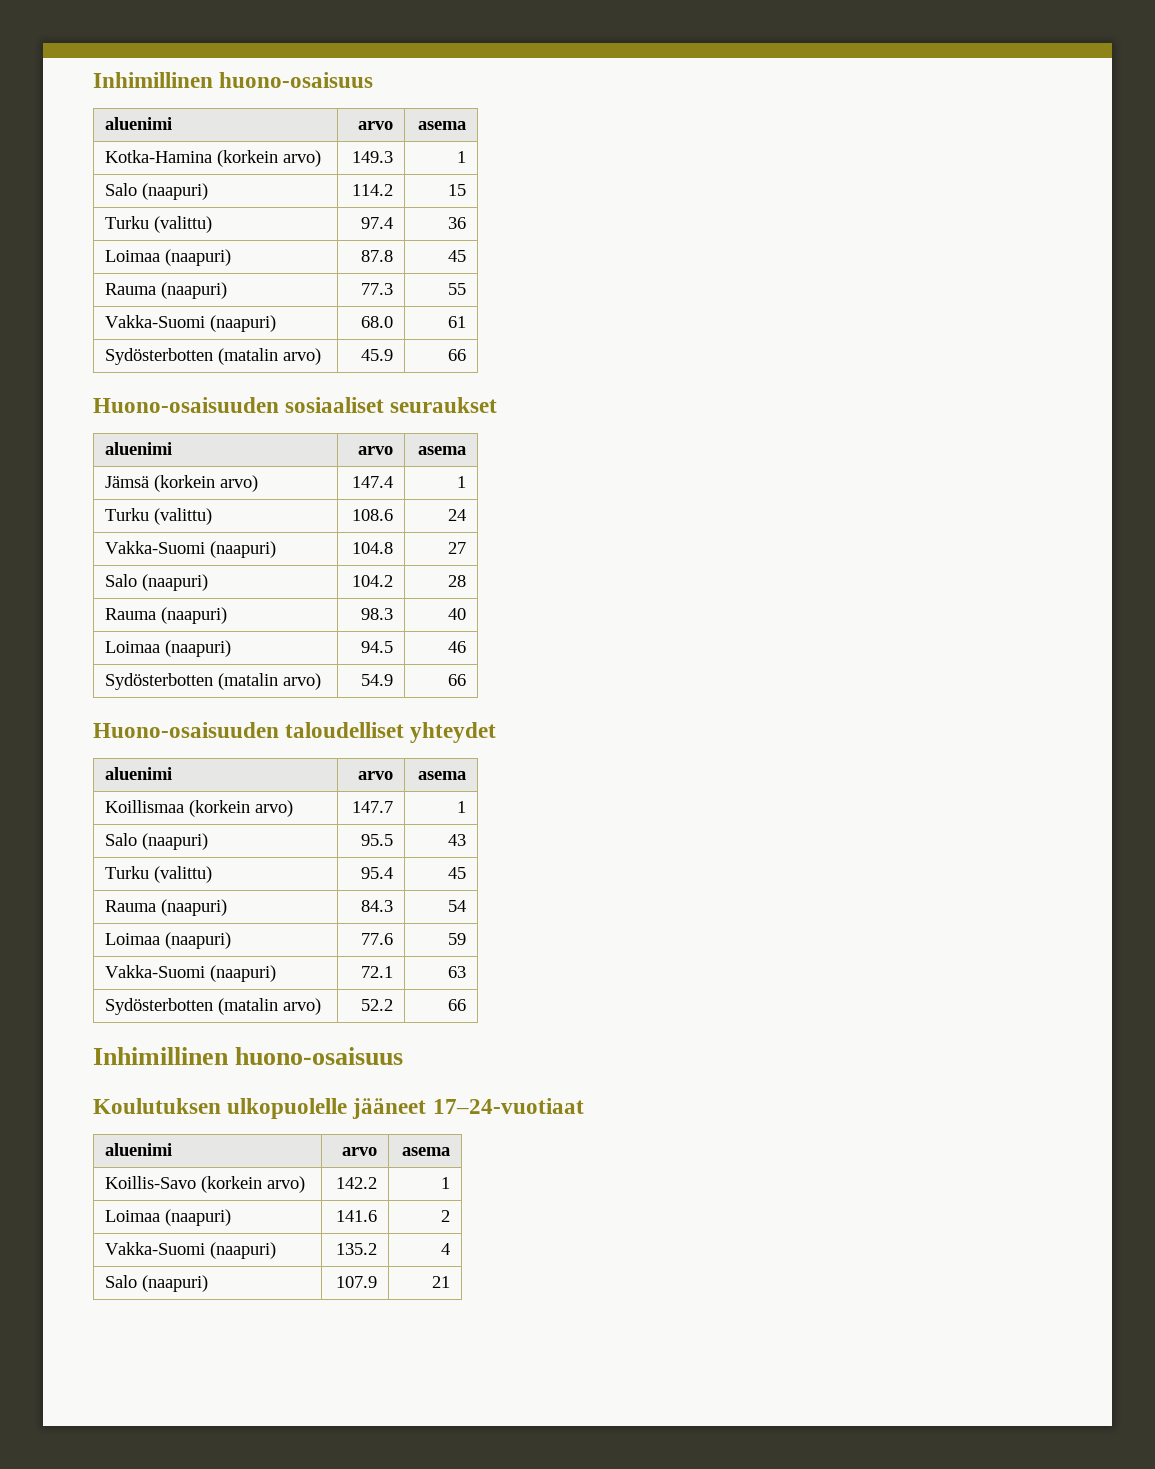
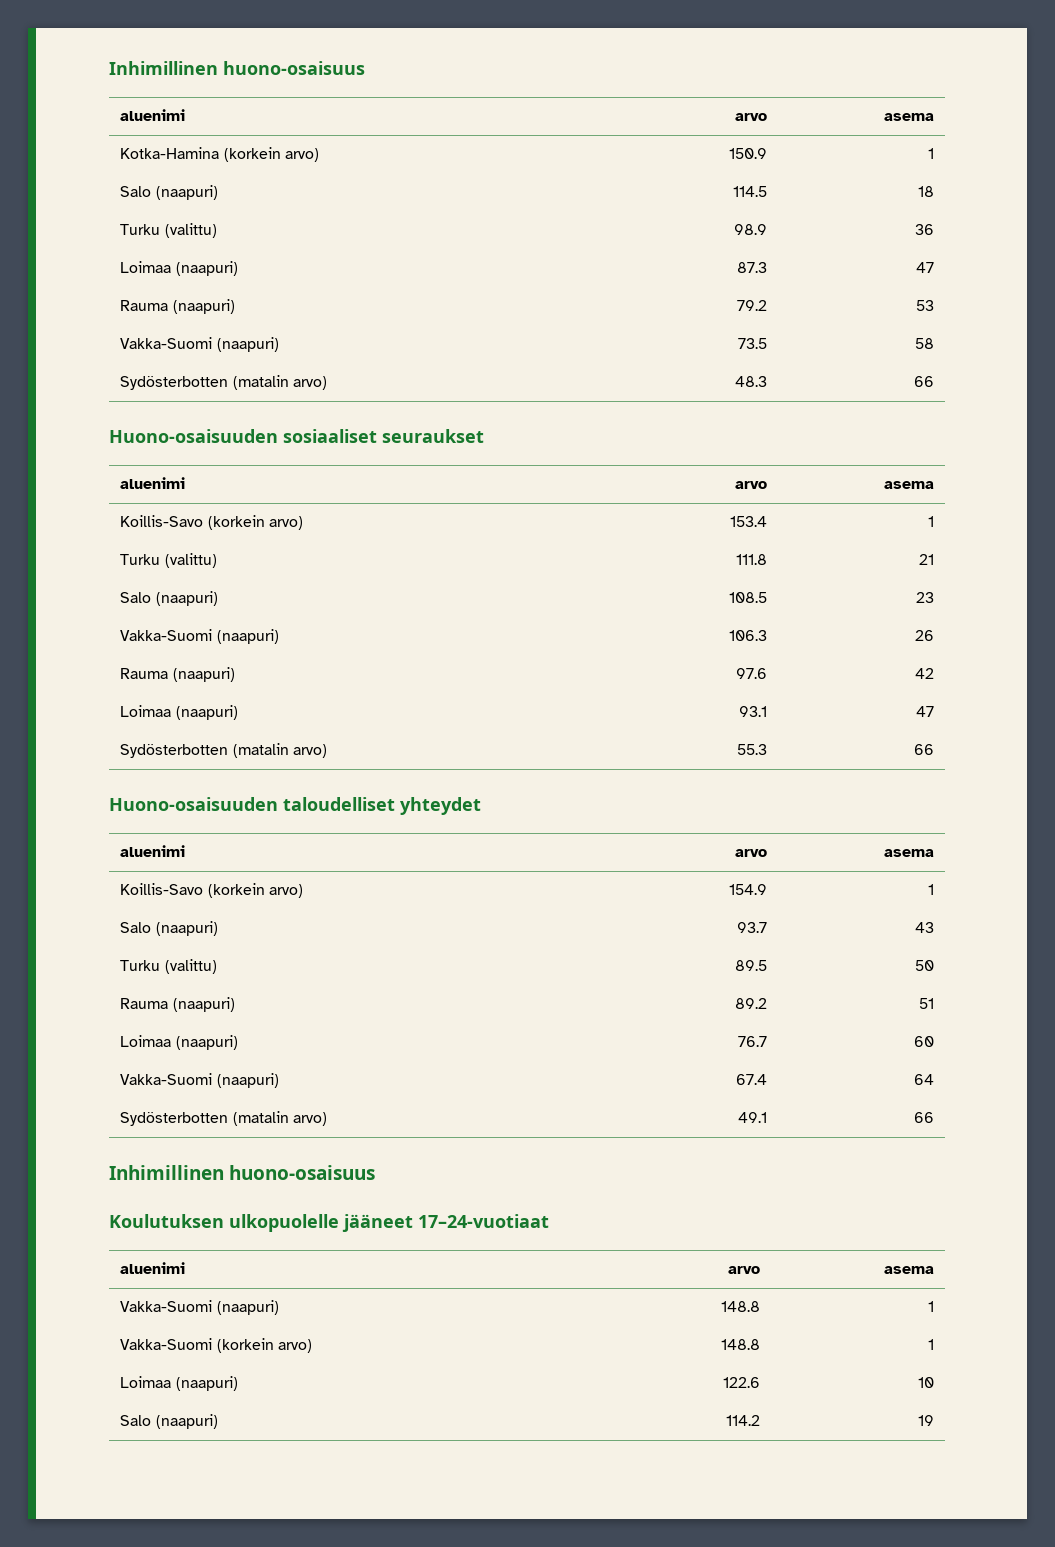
[351,151,393,163] [456,151,466,163] [105,183,209,200] [351,184,393,196] [447,184,466,196] [105,216,213,233] [360,217,393,229] 149.3 | 1 // Salo (naapuri) | 114.2 | 15 // Turku (valittu) | 97.4 -> [728,148,767,159] [927,148,934,159] [120,185,218,200] [732,186,767,197] [917,186,934,197] [120,223,217,238] [733,224,767,235] 150.9 | 1 // Salo (naapuri) | 114.5 | 18 // Turku (valittu) | 98.9
[360,250,393,262] [447,250,466,262] [105,282,228,299] [360,283,393,295] [447,283,466,295] [105,315,277,332] [360,316,393,328] [447,316,466,328] [105,348,322,365] [360,349,393,361] 87.8 | 45 // Rauma (naapuri) | 77.3 | 55 // Vakka-Suomi (naapuri) | 68.0 | 61 // Sydösterbotten (matalin arvo) | 45.9 -> [736,262,767,273] [915,262,934,273] [120,299,235,314] [736,300,767,311] [915,300,934,311] [120,337,279,352] [737,338,767,349] [914,338,934,349] [120,375,328,390] [734,376,767,387] 87.3 | 47 // Rauma (naapuri) | 79.2 | 53 // Vakka-Suomi (naapuri) | 73.5 | 58 // Sydösterbotten (matalin arvo) | 48.3
[105,475,259,492] [351,476,393,488] Jämsä (korkein arvo) | 147.4 -> [120,515,304,530] [729,516,767,527] Koillis-Savo (korkein arvo) | 153.4
[351,509,393,521] [447,509,466,521] [105,541,277,558] [351,542,393,554] [447,542,466,554] [105,574,209,591] [351,575,393,587] [447,575,466,587] [105,607,228,624] [360,608,393,620] [447,608,466,620] [105,640,232,657] [360,641,393,653] [447,641,466,653] [105,673,322,690] [360,674,393,686] 108.6 | 24 // Vakka-Suomi (naapuri) | 104.8 | 27 // Salo (naapuri) | 104.2 | 28 // Rauma (naapuri) | 98.3 | 40 // Loimaa (naapuri) | 94.5 | 46 // Sydösterbotten (matalin arvo) | 54.9 -> [735,554,767,565] [918,554,934,565] [120,591,218,606] [728,592,767,603] [915,592,934,603] [120,629,279,644] [728,630,767,641] [914,630,934,641] [120,667,235,682] [735,668,767,679] [914,668,934,679] [120,705,238,720] [738,706,767,717] [915,706,934,717] [120,743,328,758] [736,744,767,755] 111.8 | 21 // Salo (naapuri) | 108.5 | 23 // Vakka-Suomi (naapuri) | 106.3 | 26 // Rauma (naapuri) | 97.6 | 42 // Loimaa (naapuri) | 93.1 | 47 // Sydösterbotten (matalin arvo) | 55.3
[105,800,294,817] [351,801,393,813] [456,801,466,813] [105,833,209,850] [360,834,393,846] Koillismaa (korkein arvo) | 147.7 | 1 // Salo (naapuri) | 95.5 -> [120,883,304,898] [728,884,767,895] [927,884,934,895] [120,921,218,936] [736,922,767,933] Koillis-Savo (korkein arvo) | 154.9 | 1 // Salo (naapuri) | 93.7
[360,867,393,879] [447,867,466,879] [105,899,228,916] [360,900,393,912] [447,900,466,912] [105,932,232,949] [360,933,393,945] [447,933,466,945] [105,965,277,982] [360,966,393,978] [447,966,466,978] [105,998,322,1015] [360,999,393,1011] 95.4 | 45 // Rauma (naapuri) | 84.3 | 54 // Loimaa (naapuri) | 77.6 | 59 // Vakka-Suomi (naapuri) | 72.1 | 63 // Sydösterbotten (matalin arvo) | 52.2 -> [734,960,767,971] [914,960,934,971] [120,997,235,1012] [734,998,767,1009] [918,998,934,1009] [120,1035,238,1050] [737,1036,767,1047] [913,1036,934,1047] [120,1073,279,1088] [735,1074,767,1085] [913,1074,934,1085] [120,1111,328,1126] [737,1112,767,1123] 89.5 | 50 // Rauma (naapuri) | 89.2 | 51 // Loimaa (naapuri) | 76.7 | 60 // Vakka-Suomi (naapuri) | 67.4 | 64 // Sydösterbotten (matalin arvo) | 49.1
[105,1176,306,1193] [335,1177,377,1189] Koillis-Savo (korkein arvo) | 142.2 -> [120,1300,279,1315] [720,1301,760,1312] [927,1301,934,1312] [120,1338,313,1353] [720,1339,760,1350] Vakka-Suomi (naapuri) | 148.8 | 1 // Vakka-Suomi (korkein arvo) | 148.8
[335,1210,377,1222] [440,1210,450,1222] [105,1242,277,1259] [335,1243,377,1255] [440,1243,450,1255] [105,1275,209,1292] [335,1276,377,1288] [431,1276,450,1288] 141.6 | 2 // Vakka-Suomi (naapuri) | 135.2 | 4 // Salo (naapuri) | 107.9 | 21 -> [722,1377,760,1388] [917,1377,934,1388] [120,1414,218,1429] [725,1415,760,1426] [917,1415,934,1426] 122.6 | 10 // Salo (naapuri) | 114.2 | 19

